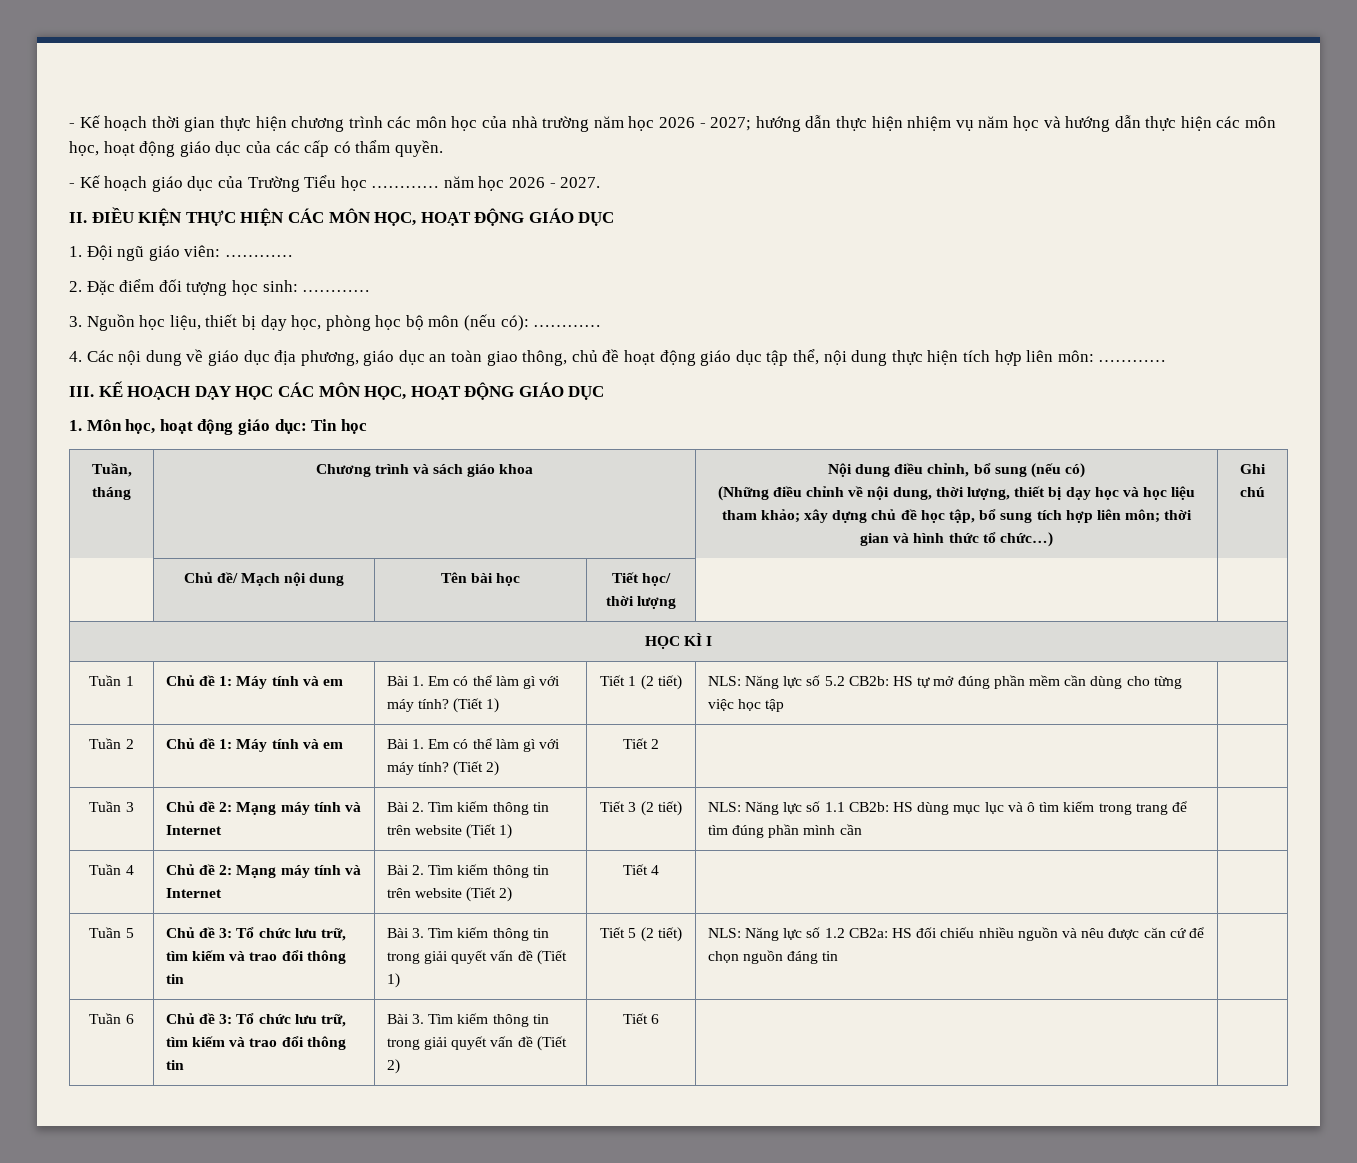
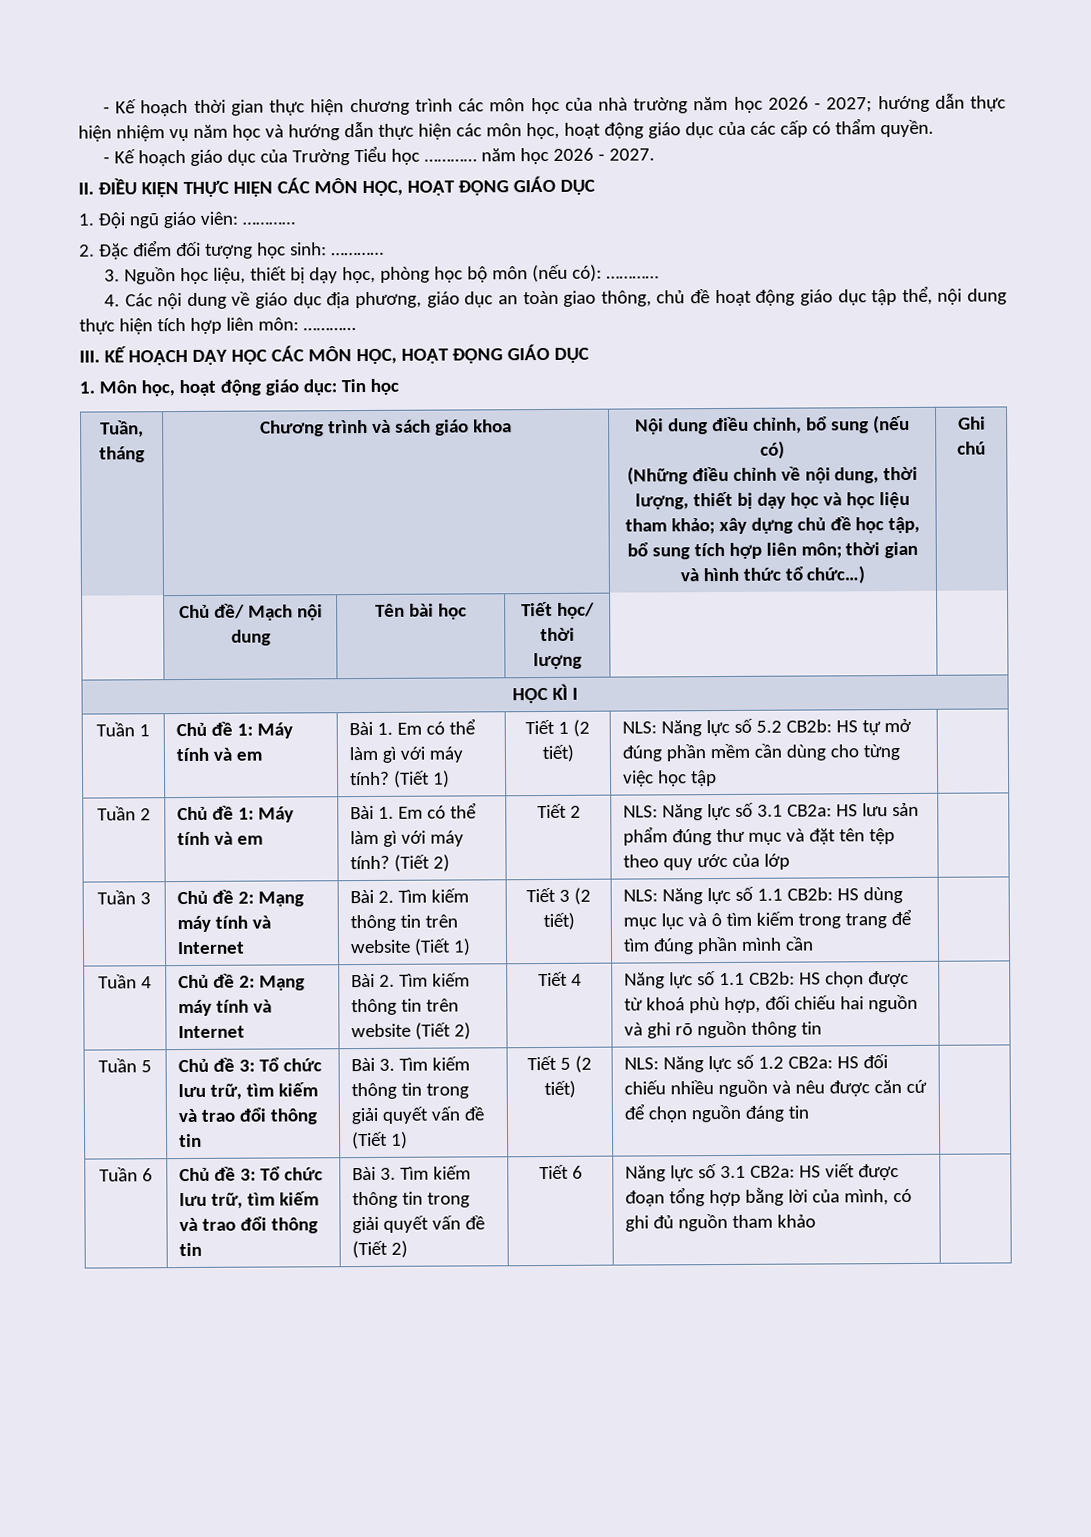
(660, 744) none -> [623,802,920,821] [623,826,896,846] [623,853,791,871] NLS: Năng lực số 3.1 CB2a: HS lưu sản phẩm đúng thư mục và đặt tên tệp theo quy ước của lớp
(660, 870) none -> [624,970,910,989] [624,994,919,1014] [624,1020,823,1039] Năng lực số 1.1 CB2b: HS chọn được từ khoá phù hợp, đối chiếu hai nguồn và ghi rõ nguồn thông tin
(660, 1019) none -> [625,1163,900,1182] [625,1187,913,1207] [625,1213,817,1232] Năng lực số 3.1 CB2a: HS viết được đoạn tổng hợp bằng lời của mình, có ghi đủ nguồn tham khảo

